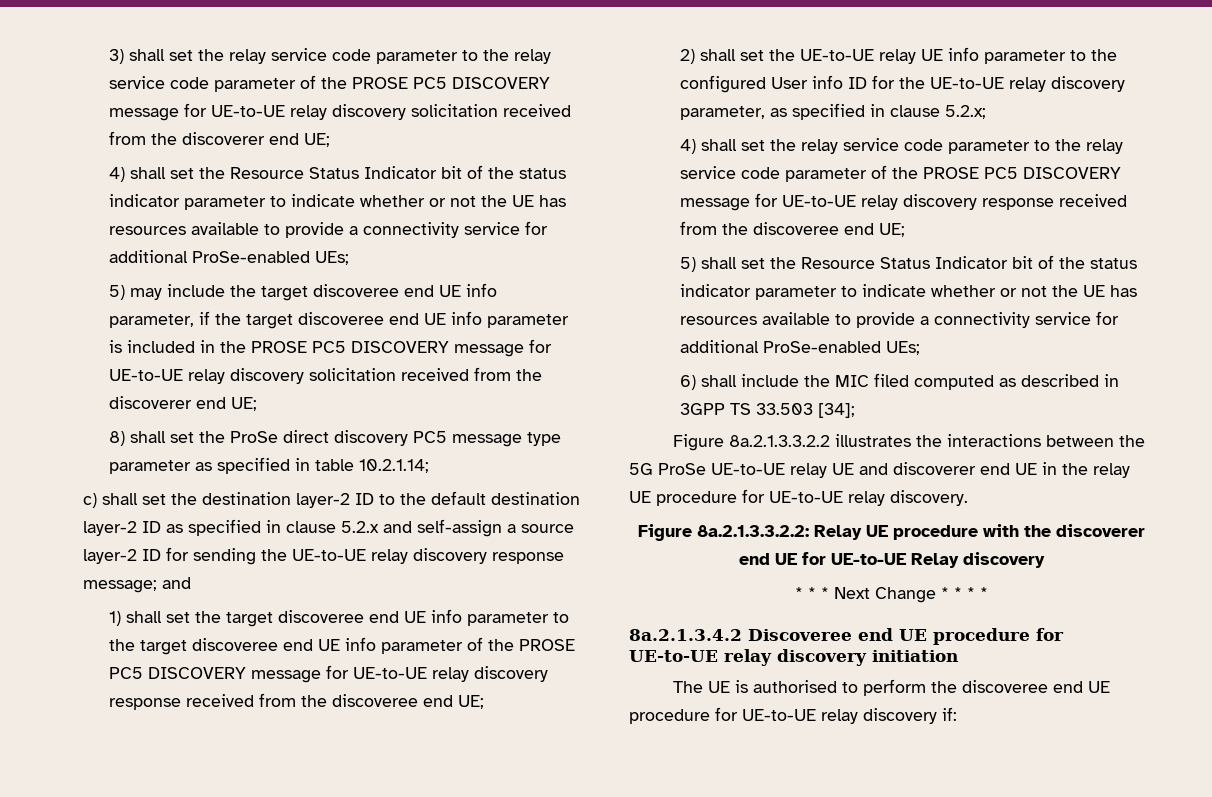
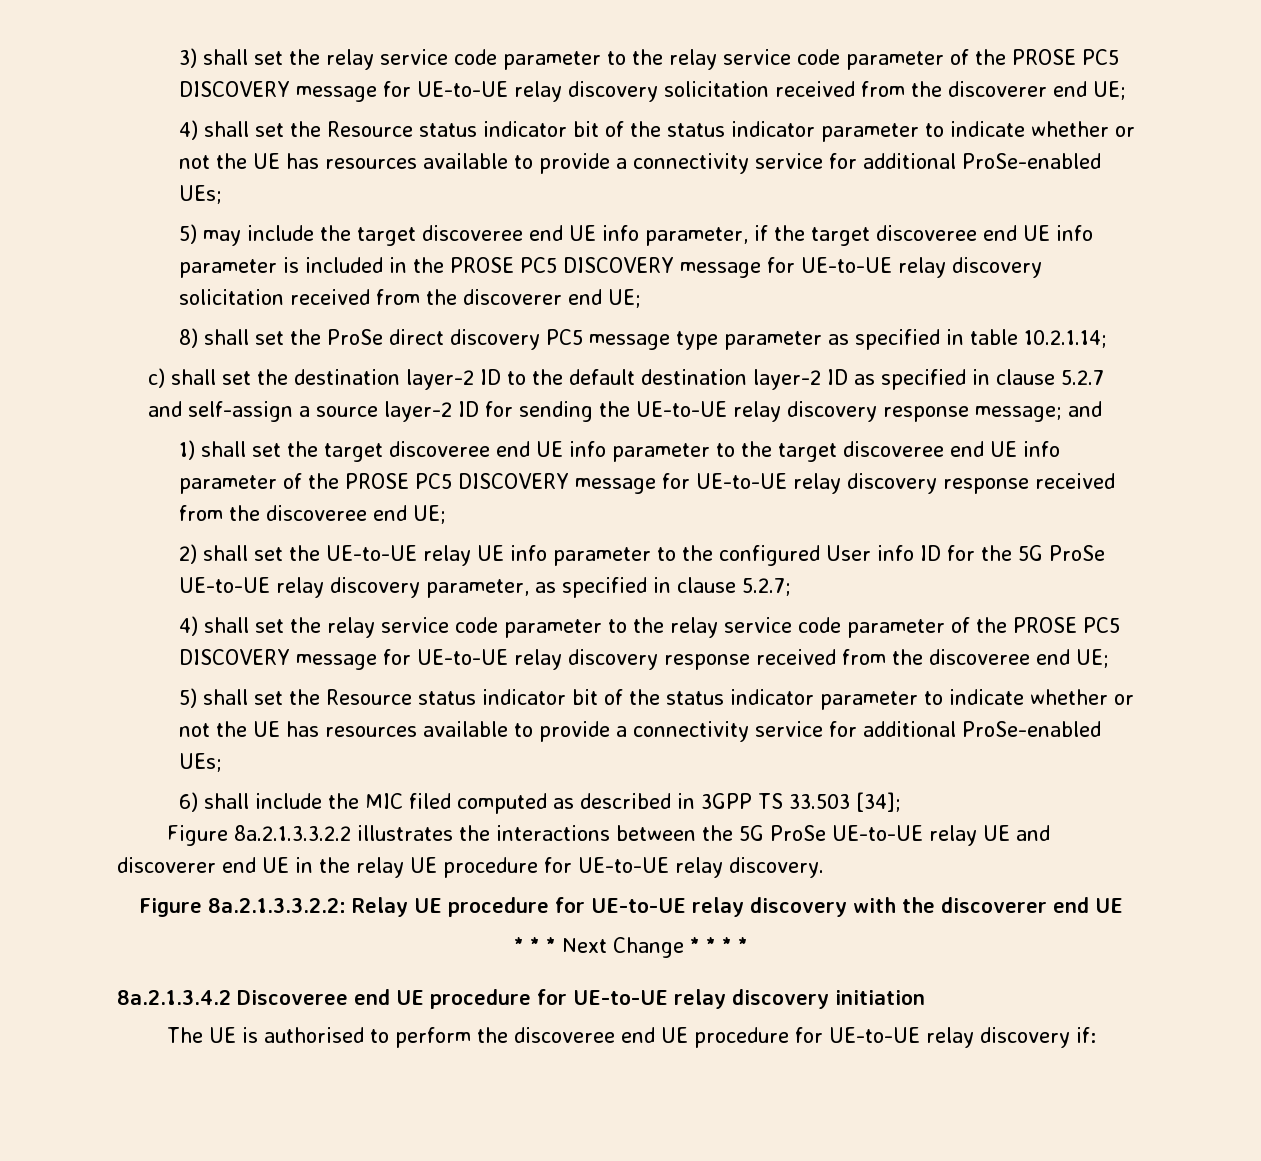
[308,166,437,179] Status Indicator -> [419,121,568,137] status indicator
[341,521,380,533] 5.2.x -> [1061,370,1105,385] 5.2.7
(925, 83) none -> [1018,545,1106,561] 5G ProSe
[944,105,986,119] 5.2.x; -> [742,578,792,596] 5.2.7;
[879,256,1008,269] Status Indicator -> [418,689,567,705] status indicator
(978, 532) none -> [554,897,847,917] for UE-to-UE relay discovery
[802,552,1045,568] for UE-to-UE Relay discovery -> (1123, 905) none

